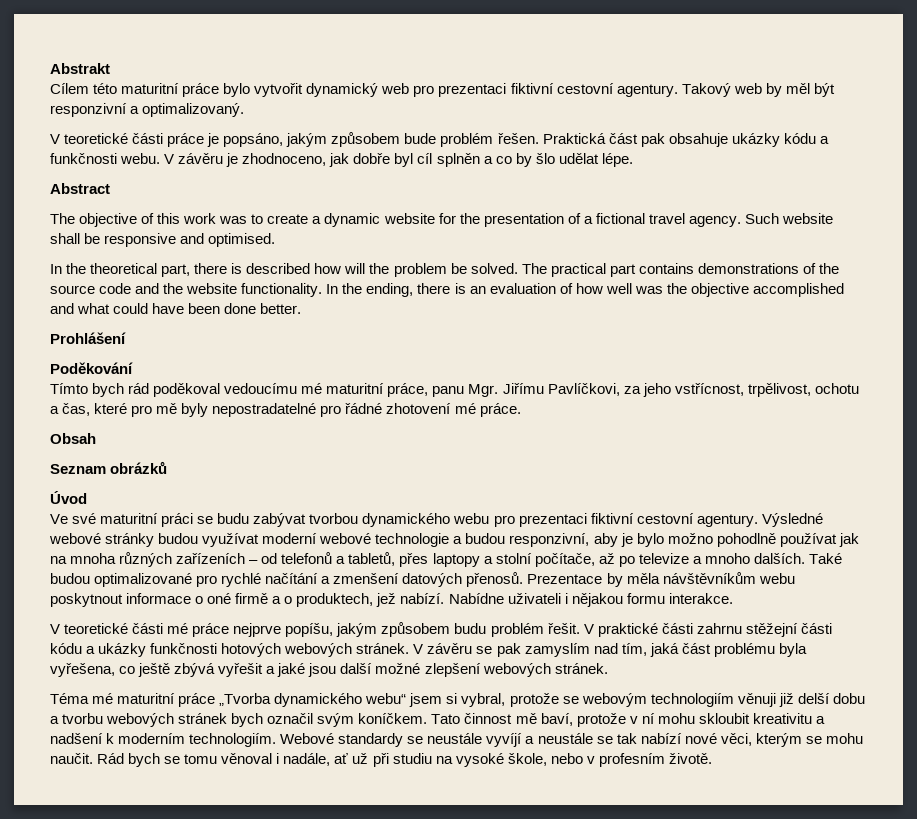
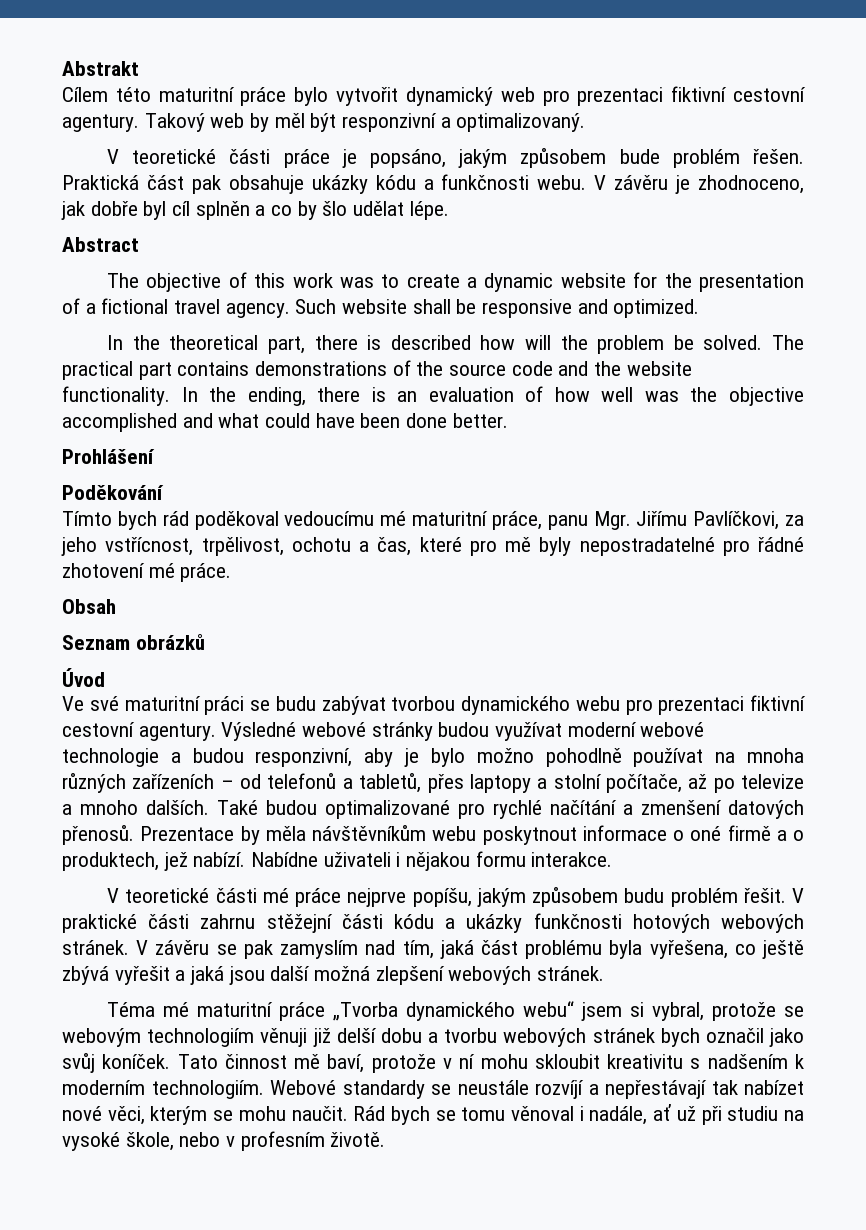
[208,233,276,247] optimised. -> [613,299,700,318] optimized.
[838,533,859,547] jak -> (704, 757) none
[277,663,306,677] jaké -> [190,966,225,985] jaká
[375,663,421,674] možné -> [314,966,371,981] možná
[317,713,428,727] svým koníčkem. -> [769,1028,804,1047] [62,1053,171,1073] jako svůj koníček.
[815,716,825,724] [50,733,103,744] a nadšení -> [690,1054,788,1069] s nadšením
[486,733,682,747] vyvíjí a neustále se tak nabízí -> [535,1080,804,1099] rozvíjí a nepřestávají tak nabízet

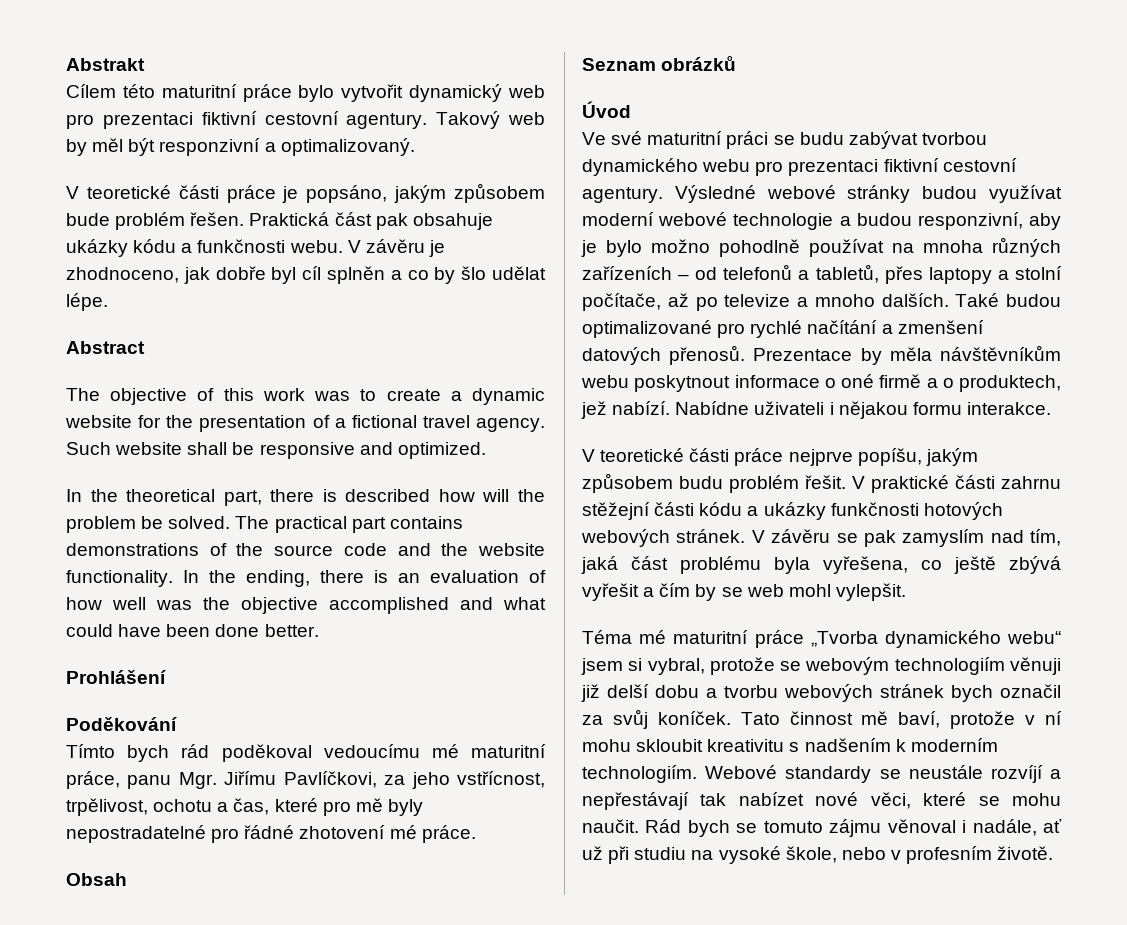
[262,888,289,903] mé -> (730, 455) none
[190,966,605,985] jaká jsou další možná zlepšení webových stránek. -> [659,583,906,601] čím by se web mohl vylepšit.
[769,1028,804,1047] jako -> [582,715,603,725] za
[150,1106,208,1125] kterým -> [923,792,967,806] které
[461,1107,506,1121] tomu -> [763,819,882,837] tomuto zájmu

